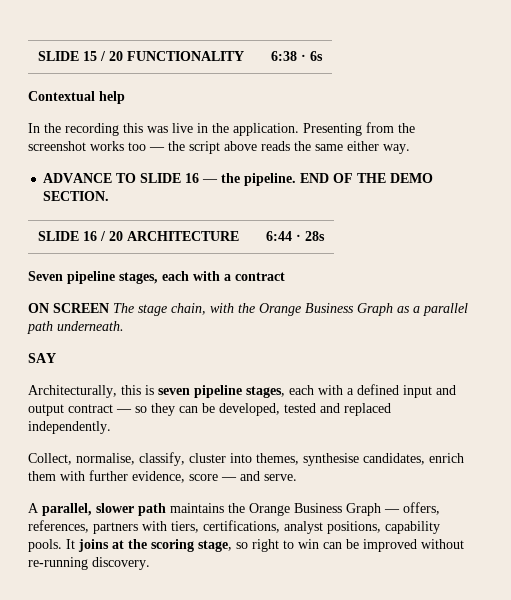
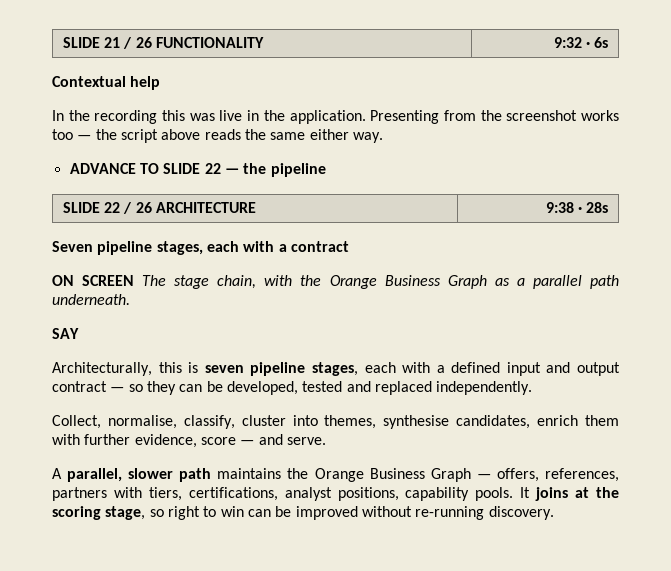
[37,51,123,61] SLIDE 15 / 20 -> [62,37,152,49] SLIDE 21 / 26
[271,51,298,61] 6:38 -> [553,37,582,48] 9:32
[185,173,434,186] [43,191,110,201] [37,231,123,241] 16 — the pipeline. END OF THE DEMO SECTION. // SLIDE 16 / 20 -> [204,163,326,177] [62,202,152,214] 22 — the pipeline // SLIDE 22 / 26
[266,231,293,241] 6:44 -> [545,202,574,213] 9:38

